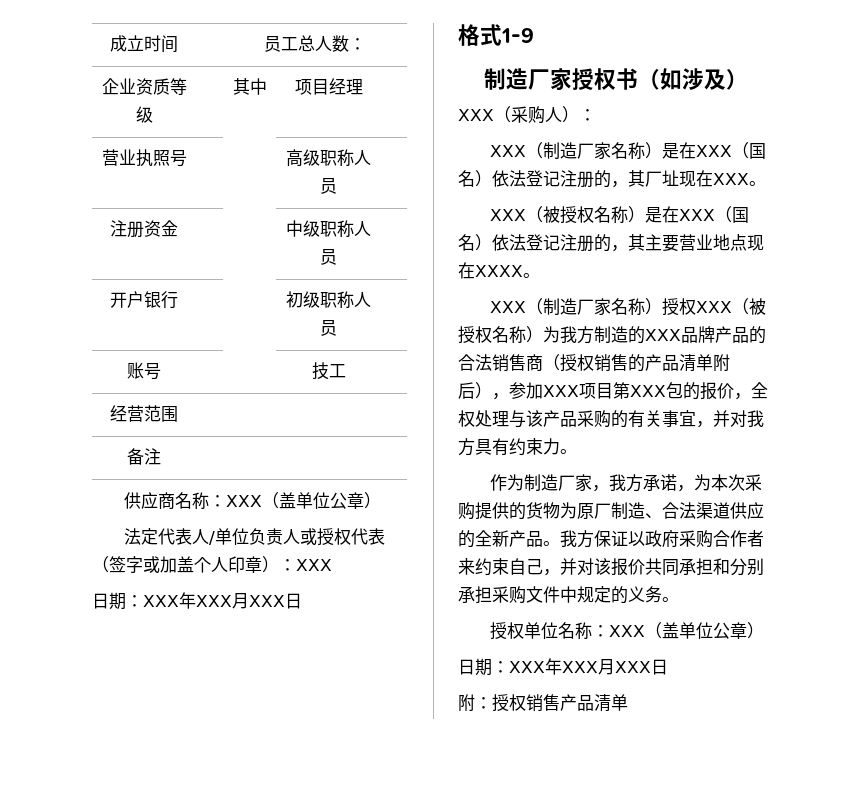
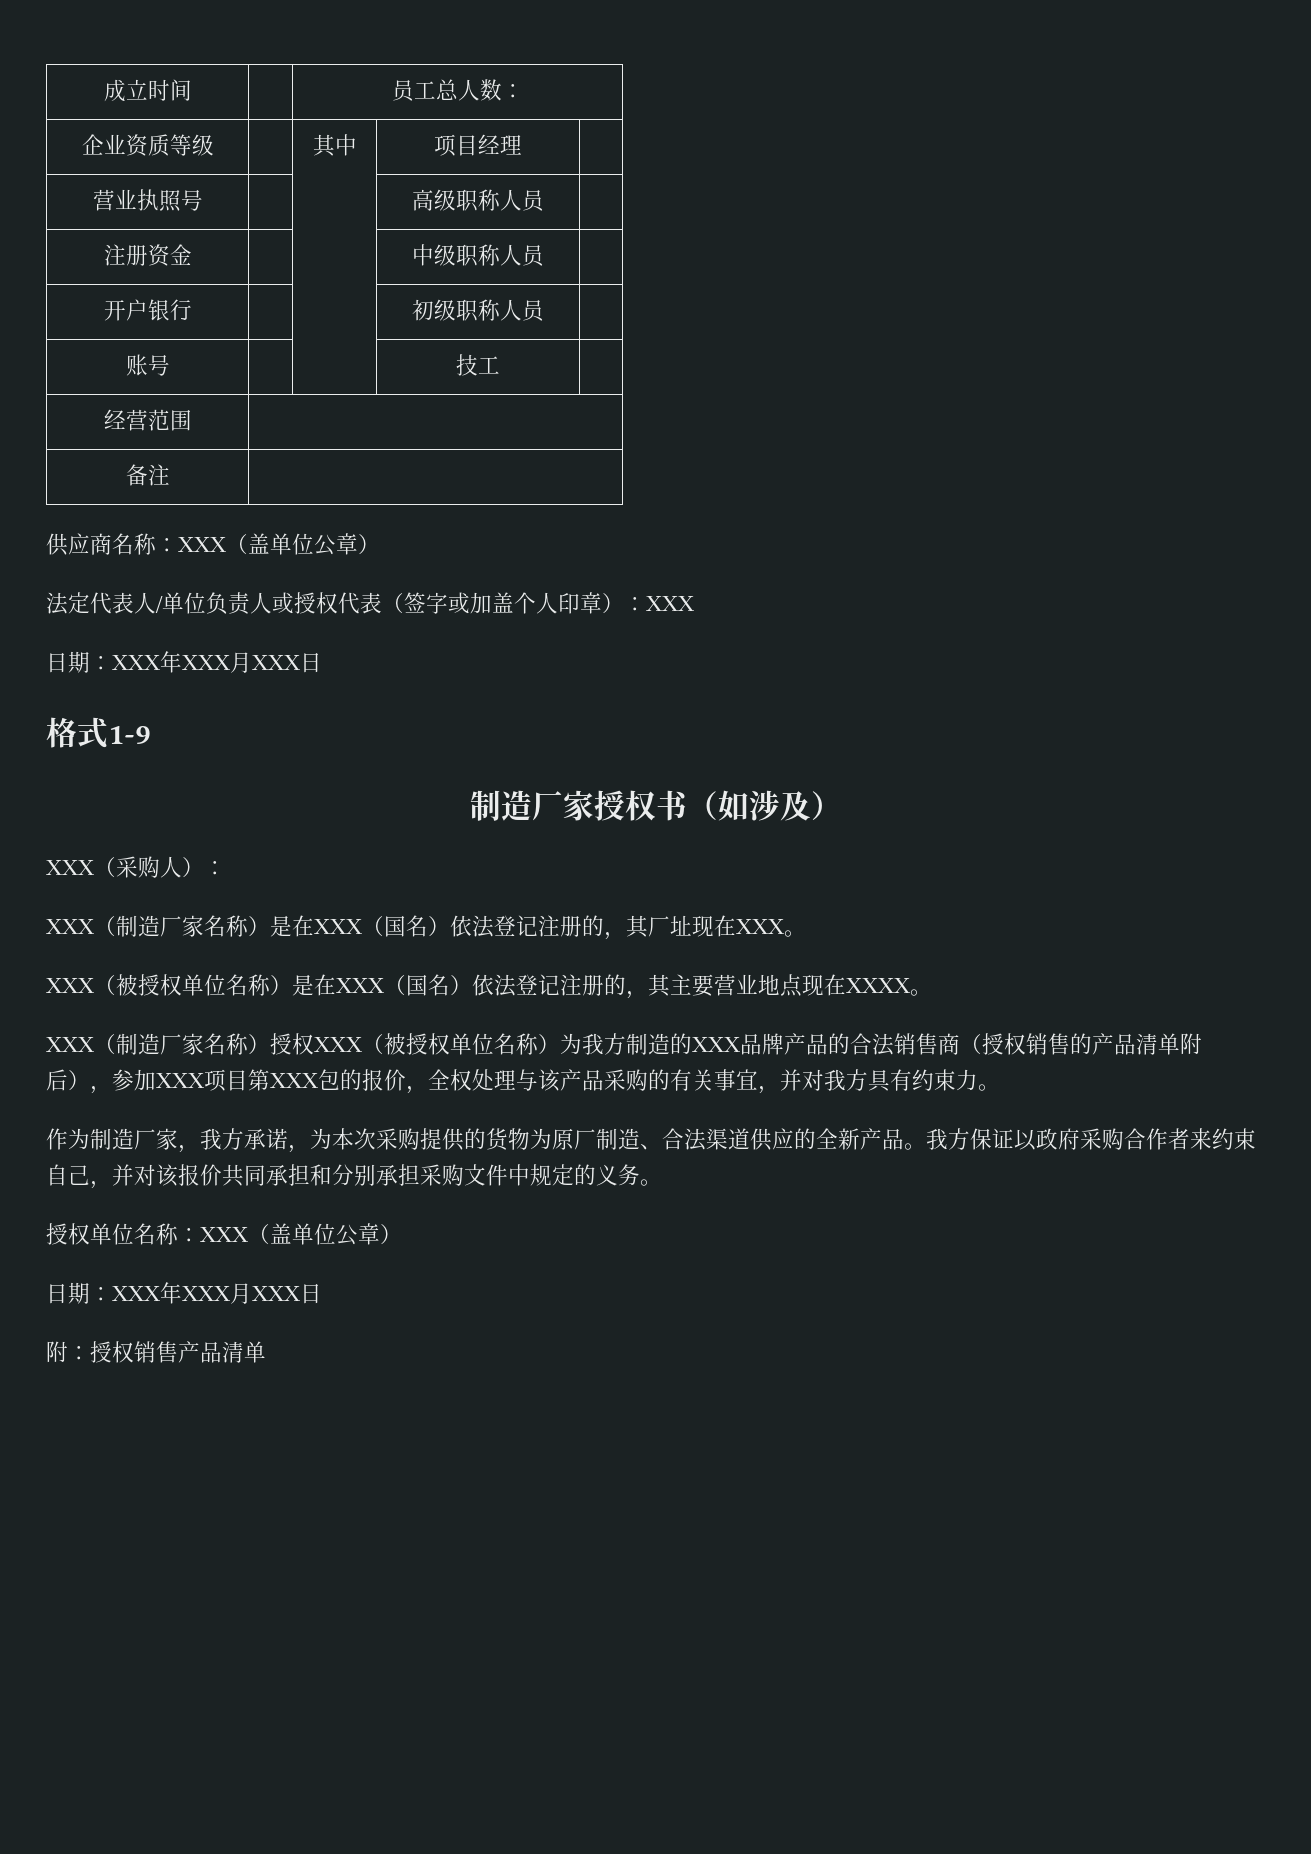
(595, 214) none -> [182,974,226,996] 单位
(492, 334) none -> [450,1033,494,1055] 单位

